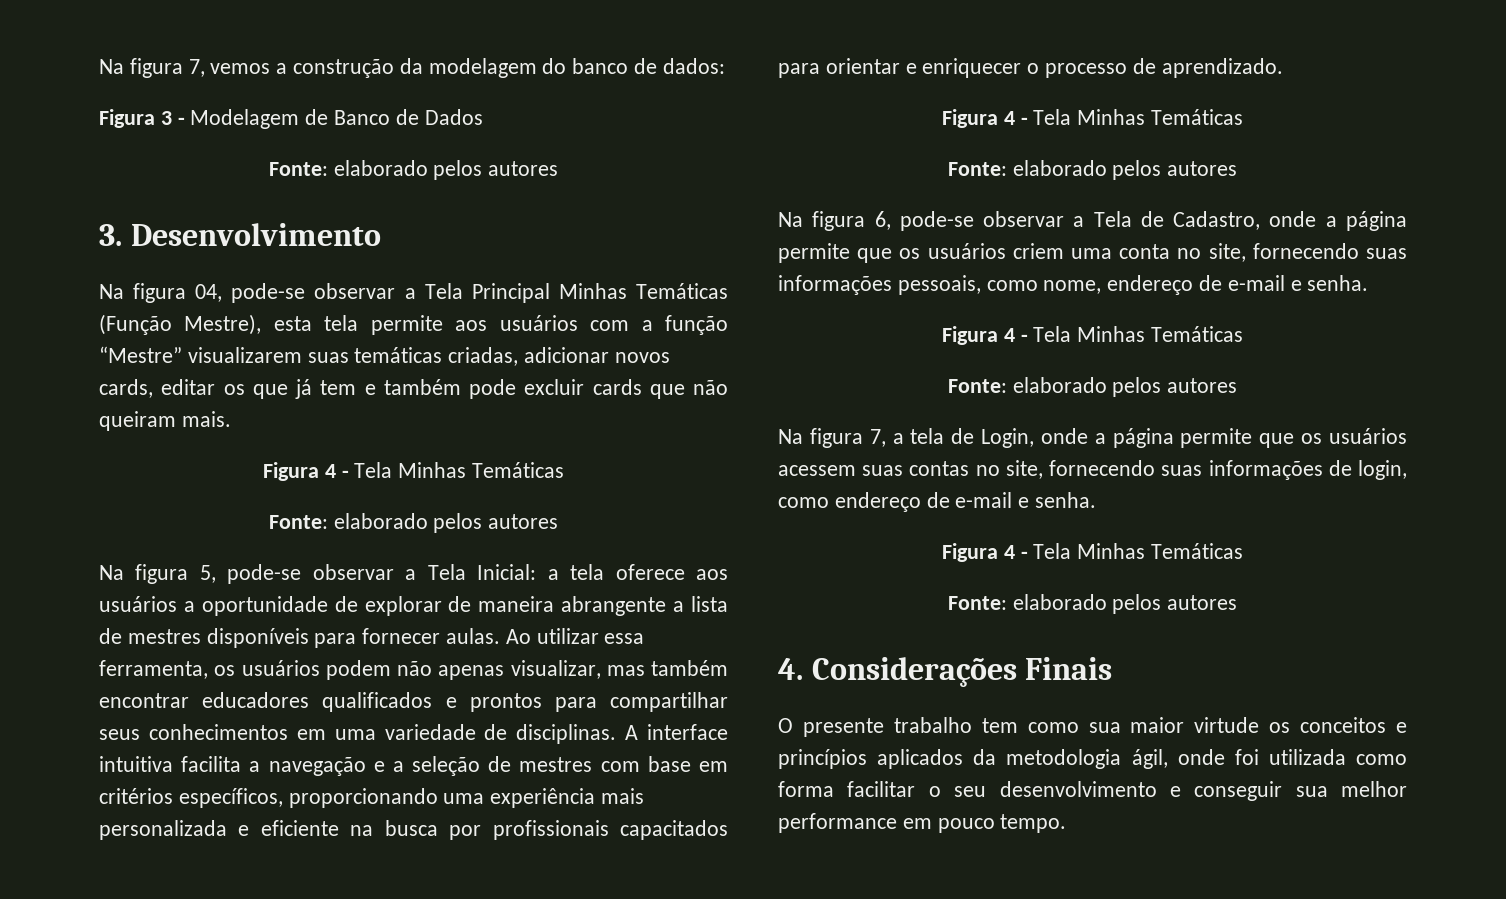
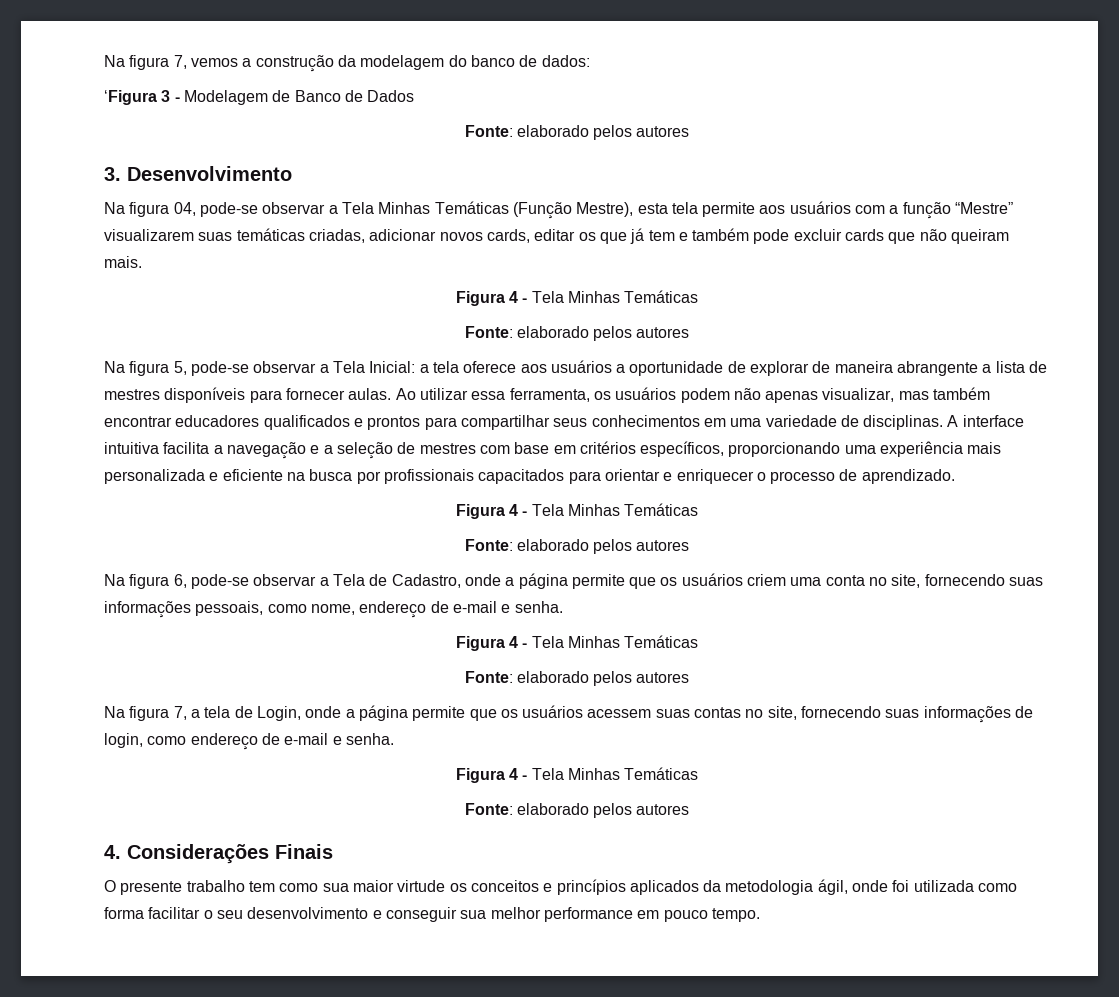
[99,109,155,128] Figura -> [104,90,157,105] ‘Figura
[471,283,550,303] Principal -> (374, 208) none

